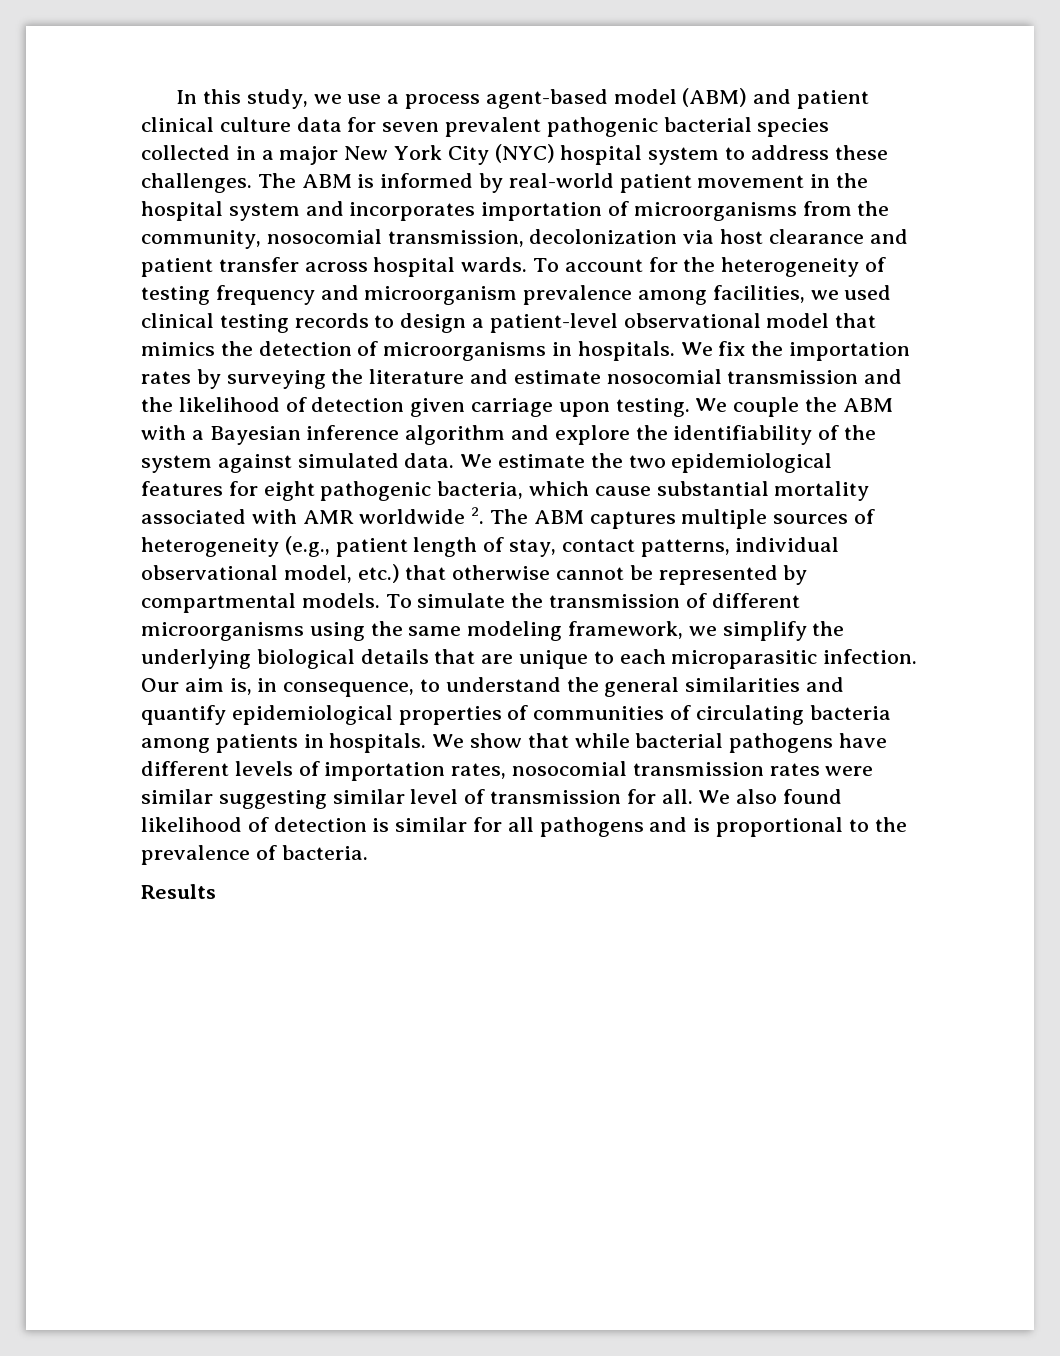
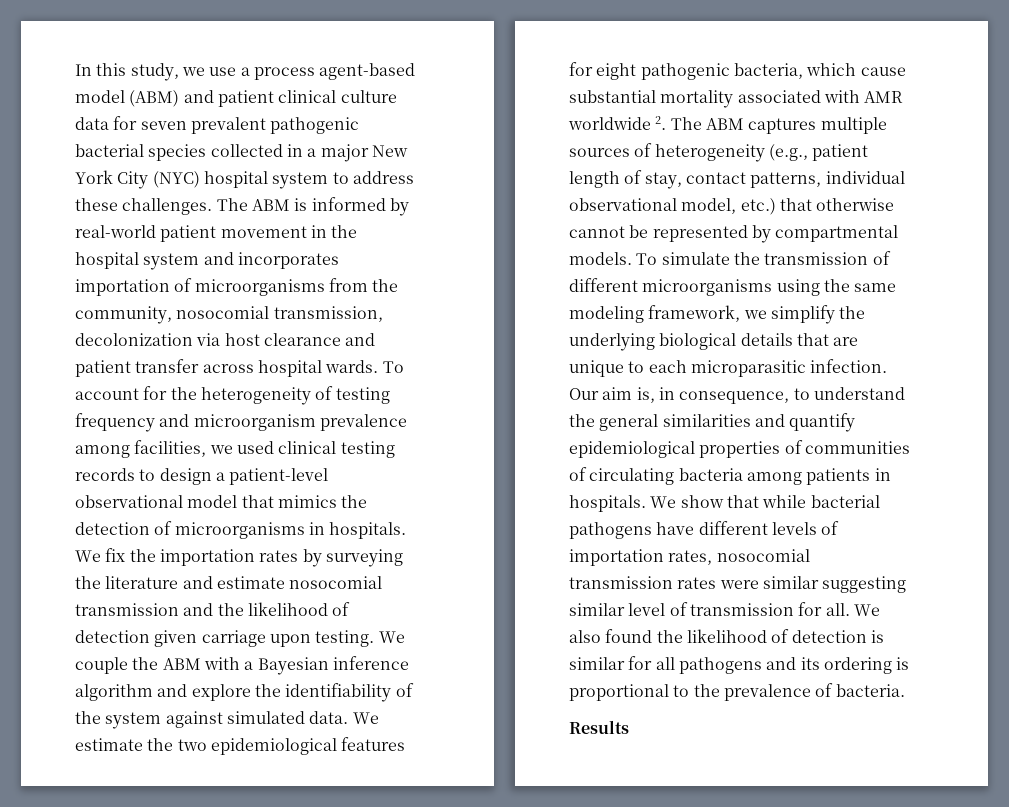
(843, 796) none -> [656,630,683,643] the
(688, 824) none -> [800,657,892,674] its ordering

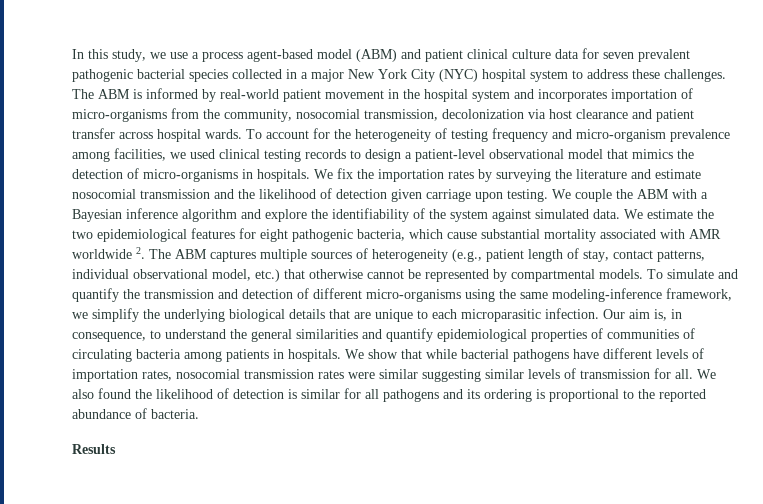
[194,279,325,296] microorganisms -> [72,109,167,122] micro-organisms
[193,414,316,431] microorganism -> [576,129,666,142] micro-organism
[174,522,305,539] microorganisms -> [143,169,238,182] micro-organisms
[733,252,869,265] the transmission -> [718,269,738,279] [72,288,293,302] and quantify the transmission and detection
[642,279,773,296] microorganisms -> [366,289,461,302] micro-organisms
[569,306,644,323] modeling -> [552,288,662,302] modeling-inference
[628,603,666,616] level -> [528,369,560,379] levels
[723,684,811,701] prevalence -> [659,389,706,402] [72,409,131,419] reported abundance

